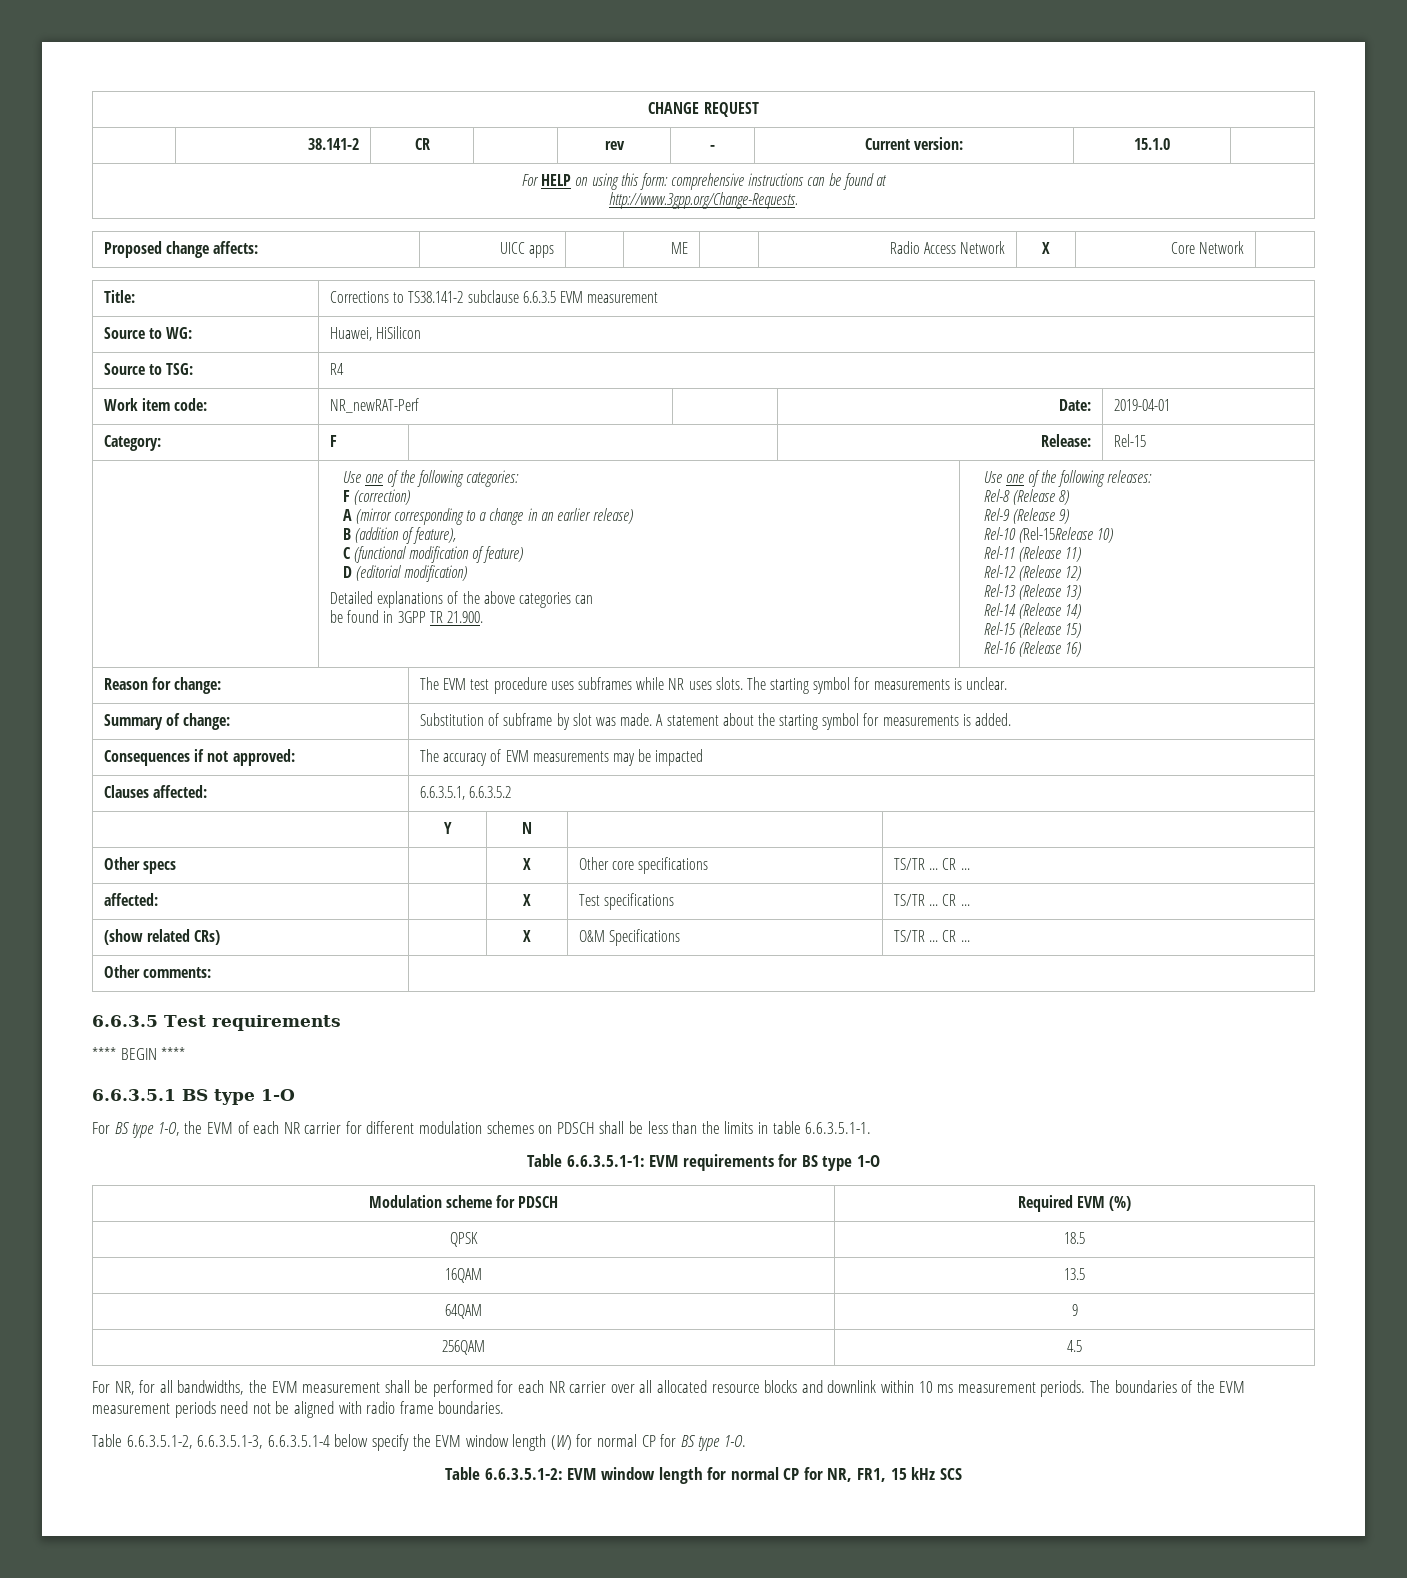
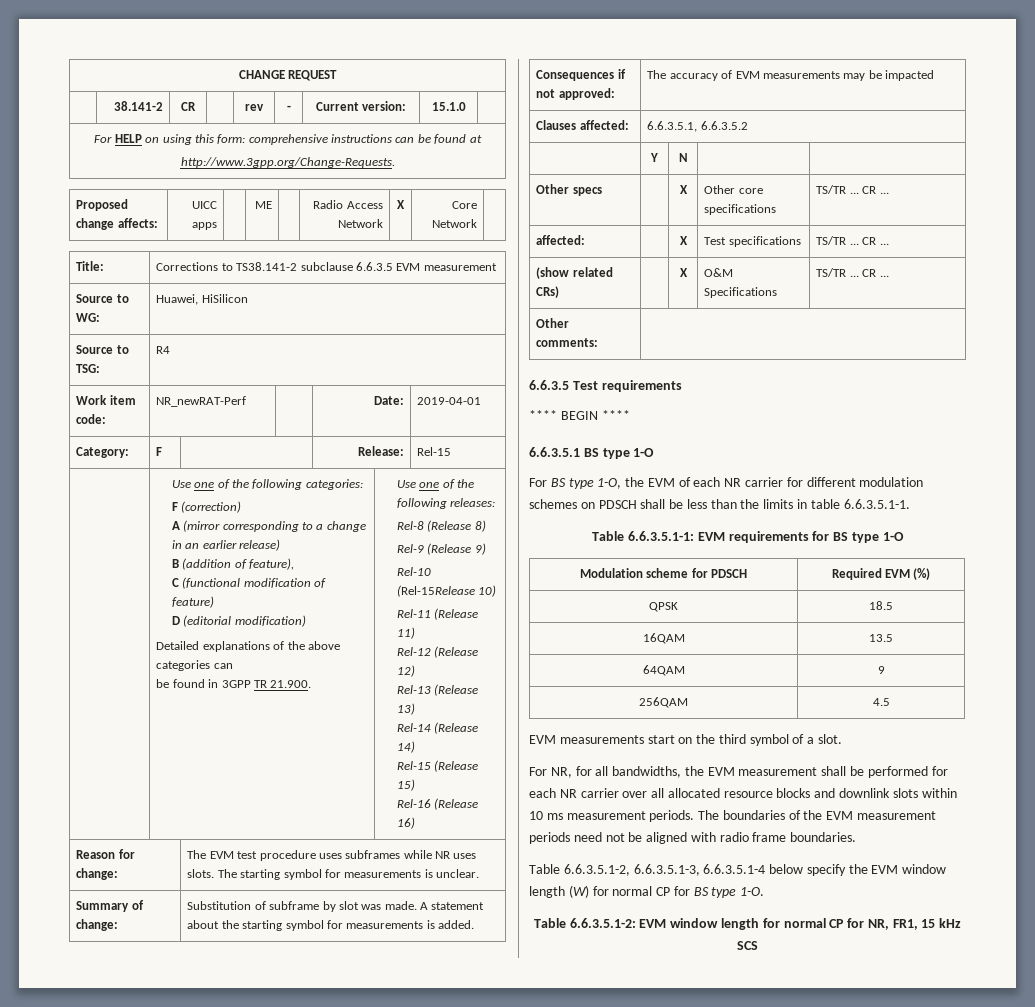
(1082, 1346) none -> [529,734,843,746] // EVM measurements start on the third symbol of a slot.
(877, 1386) none -> [892,788,918,798] slots

